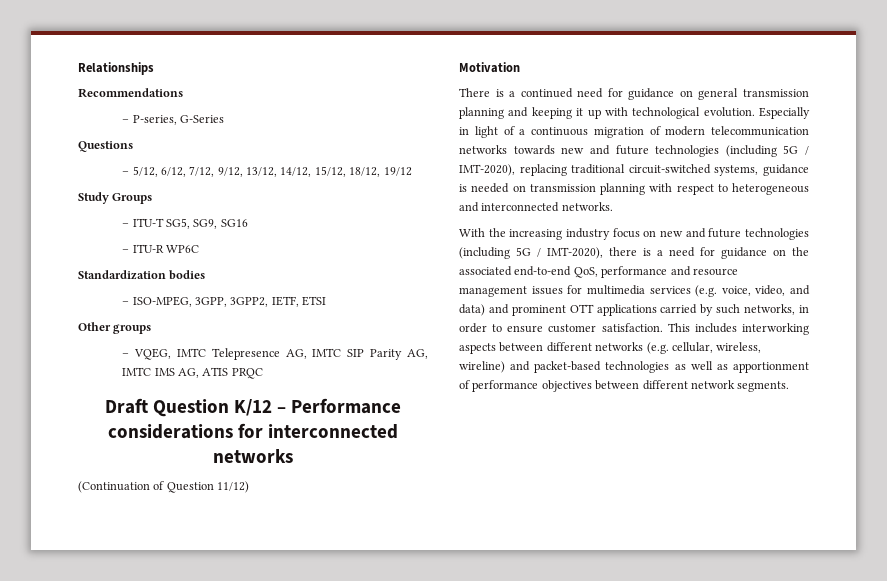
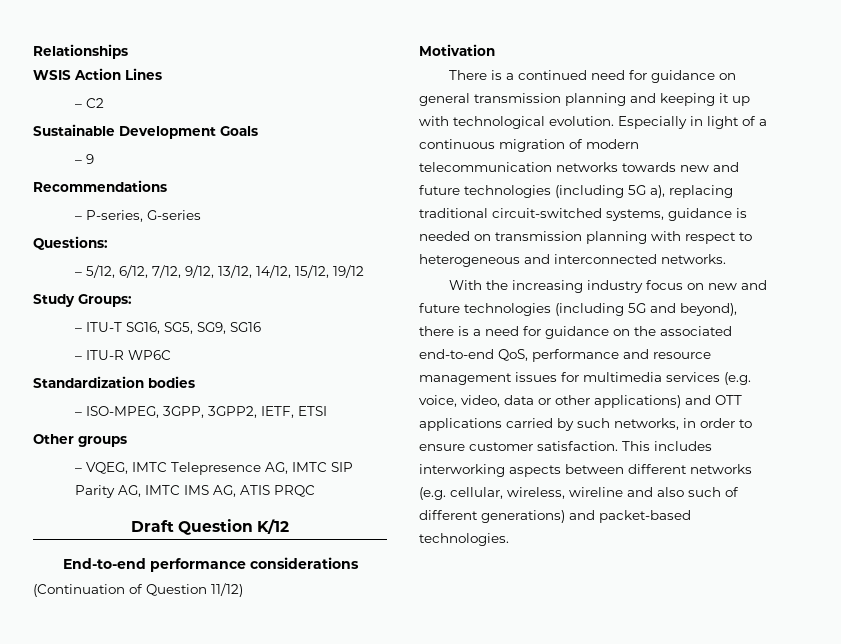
(154, 68) none -> [33,68,162,80] [74,98,104,108] [33,124,258,139] [74,154,94,164] // WSIS Action Lines // – C2 // Sustainable Development Goals // – 9
[179,115,224,123] [78,141,133,152] G-Series // Questions -> [146,210,201,220] [33,236,108,250] G-series // Questions:
[349,167,381,177] 18/12, -> (329, 271) none
[112,193,153,204] Groups -> [78,294,132,307] Groups:
(164, 222) none -> [125,322,160,334] SG16,
[277,398,402,414] – Performance -> [62,558,246,572] // End-to-end performance
[238,423,399,439] [213,449,293,463] for interconnected networks -> (359, 563) none
[805,146,809,155] [459,164,515,176] / IMT-2020), -> [650,185,665,198] a),
[537,247,603,259] / IMT-2020), -> [650,303,737,316] and beyond),
[790,285,810,295] [459,304,566,316] and data) and prominent -> [504,395,711,408] data or other applications) and
[459,361,809,373] [459,380,790,392] wireline) and packet-based technologies as well as apportionment of performance objectives between different network segments. -> [569,487,739,497] [419,510,691,523] [419,533,509,546] wireline and also such of different generations) and packet-based technologies.

